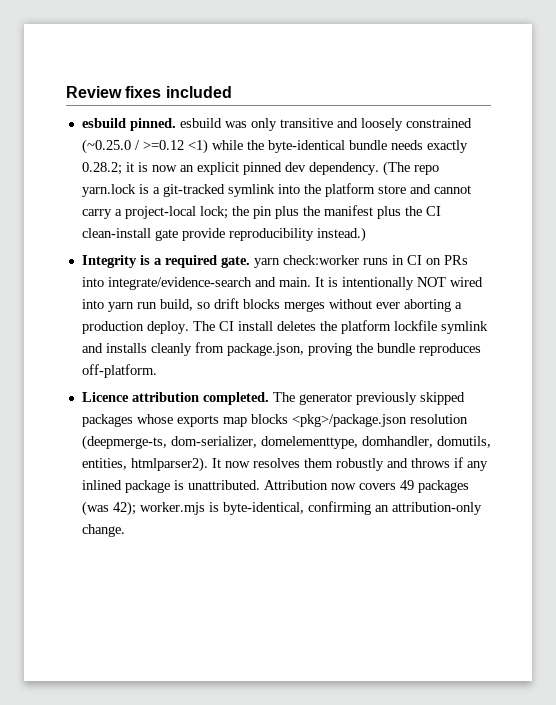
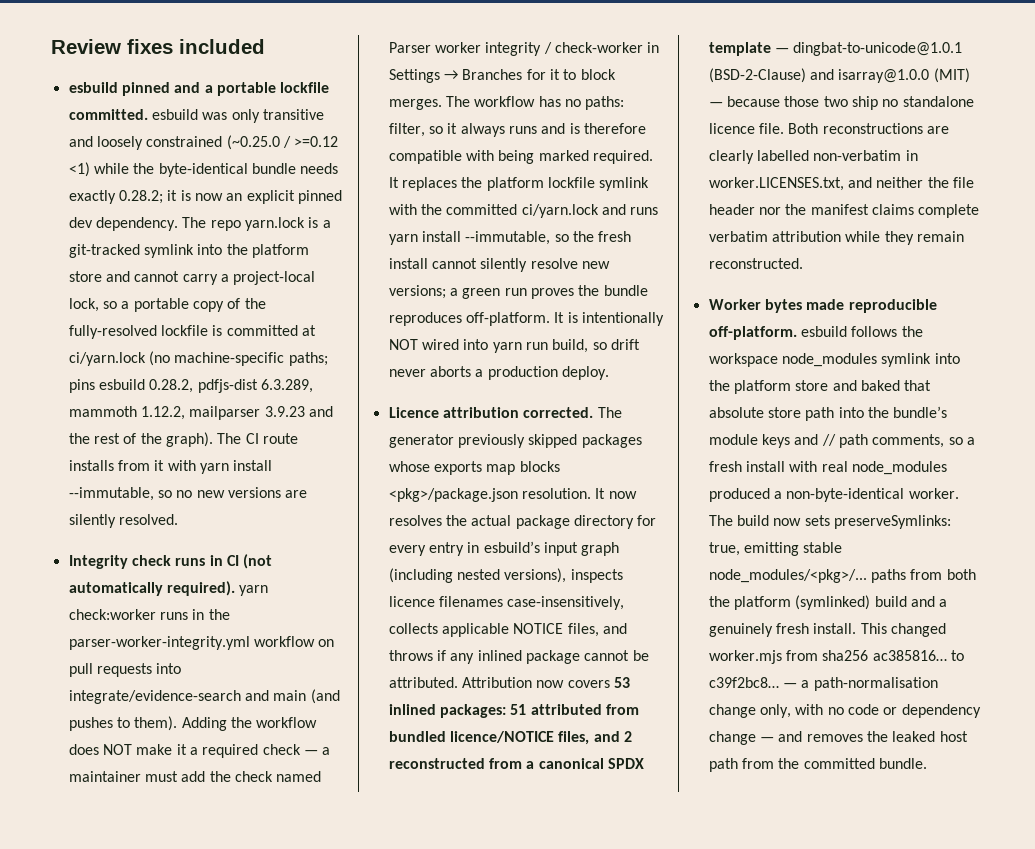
[129,118,176,131] pinned. -> [121,82,330,96] [68,109,148,120] pinned and a portable lockfile committed.
[382,161,410,176] (The -> [182,217,207,228] The
[199,205,441,219] [81,227,366,242] [81,255,468,268] [81,277,311,290] lock; the pin plus the manifest plus the CI clean-install gate provide reproducibility instead.) // Integrity is a required gate. yarn check:worker runs in CI on PRs into integrate/evidence-search and main. -> [68,298,266,312] [68,325,316,339] [68,351,328,366] [68,379,313,393] [68,406,333,420] [68,432,298,447] [68,460,273,474] [68,487,308,501] [68,514,178,528] [68,554,273,569] [68,581,269,596] [68,609,230,620] [68,636,335,650] [68,663,182,677] [68,689,340,704] [68,716,318,731] [68,744,331,758] [68,771,322,782] [388,42,660,56] [388,69,616,83] [388,96,625,110] [388,123,646,137] [388,150,653,164] [388,177,650,191] [388,204,659,218] [388,231,632,245] [388,258,610,272] [388,285,648,299] [388,312,550,326] lock, so a portable copy of the fully-resolved lockfile is committed at ci/yarn.lock (no machine-specific paths; pins esbuild 0.28.2, pdfjs-dist 6.3.289, mammoth 1.12.2, mailparser 3.9.23 and the rest of the graph). The CI route installs from it with yarn install --immutable, so no new versions are silently resolved. // Integrity check runs in CI (not automatically required). yarn check:worker runs in the parser-worker-integrity.yml workflow on pull requests into integrate/evidence-search and main (and pushes to them). Adding the workflow does NOT make it a required check — a maintainer must add the check named Parser worker integrity / check-worker in Settings → Branches for it to block merges. The workflow has no paths: filter, so it always runs and is therefore compatible with being marked required. It replaces the platform lockfile symlink with the committed ci/yarn.lock and runs yarn install --immutable, so the fresh install cannot silently resolve new versions; a green run proves the bundle reproduces off-platform.
[242,299,462,312] [81,320,488,334] [81,342,481,356] [81,364,157,378] blocks merges without ever aborting a production deploy. The CI install deletes the platform lockfile symlink and installs cleanly from package.json, proving the bundle reproduces off-platform. -> [388,366,609,380] never aborts a production deploy.
[202,392,269,405] completed. -> [523,407,594,418] corrected.
[409,414,468,424] [81,435,491,450] [81,457,384,472] resolution (deepmerge-ts, dom-serializer, domelementtype, domhandler, domutils, entities, htmlparser2). It now resolves them robustly -> [521,488,637,499] [388,515,657,529] [388,541,620,556] [388,568,623,583] [388,596,625,610] [388,623,599,637] resolution. It now resolves the actual package directory for every entry in esbuild’s input graph (including nested versions), inspects licence filenames case-insensitively, collects applicable NOTICE files,
[173,480,469,493] [81,501,482,516] [81,524,125,537] is unattributed. Attribution now covers 49 packages (was 42); worker.mjs is byte-identical, confirming an attribution-only change. -> [584,650,649,661] [388,677,630,688] [388,704,639,718] [388,731,632,745] [388,758,644,769] [708,42,963,56] [708,68,970,83] [708,96,974,110] [708,123,949,134] [708,150,918,164] [708,177,974,191] [708,204,980,218] [708,231,964,245] [708,258,803,269] [708,299,937,313] [708,326,923,340] [708,353,960,367] [708,380,932,394] [708,406,948,421] [708,434,975,448] [708,461,947,475] [708,488,959,502] [708,515,951,529] [708,542,843,556] [708,569,976,583] [708,595,948,610] [708,623,946,637] [708,650,964,664] [708,677,938,691] [708,704,981,718] [708,731,968,745] [708,758,927,772] cannot be attributed. Attribution now covers 53 inlined packages: 51 attributed from bundled licence/NOTICE files, and 2 reconstructed from a canonical SPDX template — dingbat-to-unicode@1.0.1 (BSD-2-Clause) and isarray@1.0.0 (MIT) — because those two ship no standalone licence file. Both reconstructions are clearly labelled non-verbatim in worker.LICENSES.txt, and neither the file header nor the manifest claims complete verbatim attribution while they remain reconstructed. // Worker bytes made reproducible off-platform. esbuild follows the workspace node_modules symlink into the platform store and baked that absolute store path into the bundle’s module keys and // path comments, so a fresh install with real node_modules produced a non-byte-identical worker. The build now sets preserveSymlinks: true, emitting stable node_modules/<pkg>/... paths from both the platform (symlinked) build and a genuinely fresh install. This changed worker.mjs from sha256 ac385816… to c39f2bc8… — a path-normalisation change only, with no code or dependency change — and removes the leaked host path from the committed bundle.

